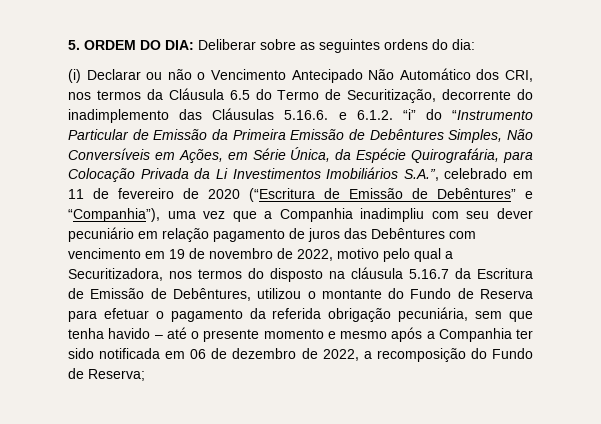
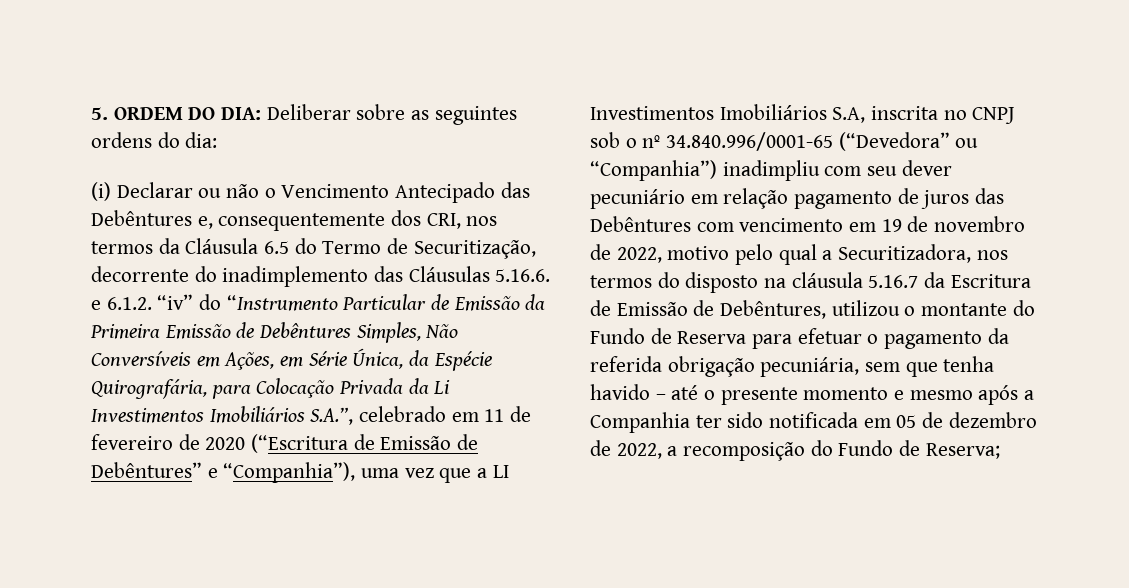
[368,68,471,80] Não Automático -> [500,182,530,198] [91,210,386,231] das Debêntures e, consequentemente
[402,109,416,120] “i” -> [157,294,194,310] “iv”
[279,208,353,222] Companhia -> [492,465,509,478] [590,104,1016,124] [590,132,979,151] [590,160,717,181] LI Investimentos Imobiliários S.A, inscrita no CNPJ sob o nº 34.840.996/0001-65 (“Devedora” ou “Companhia”)
[190,349,207,359] 06 -> [896,415,917,428] 05

